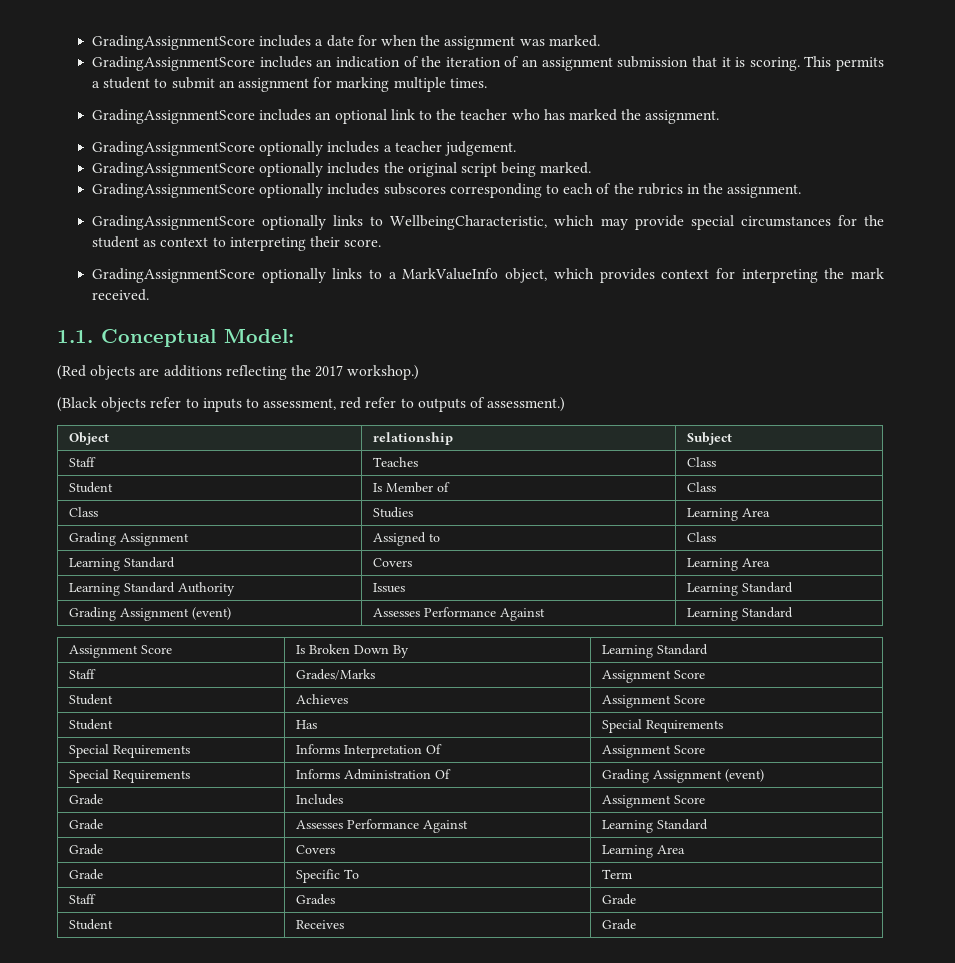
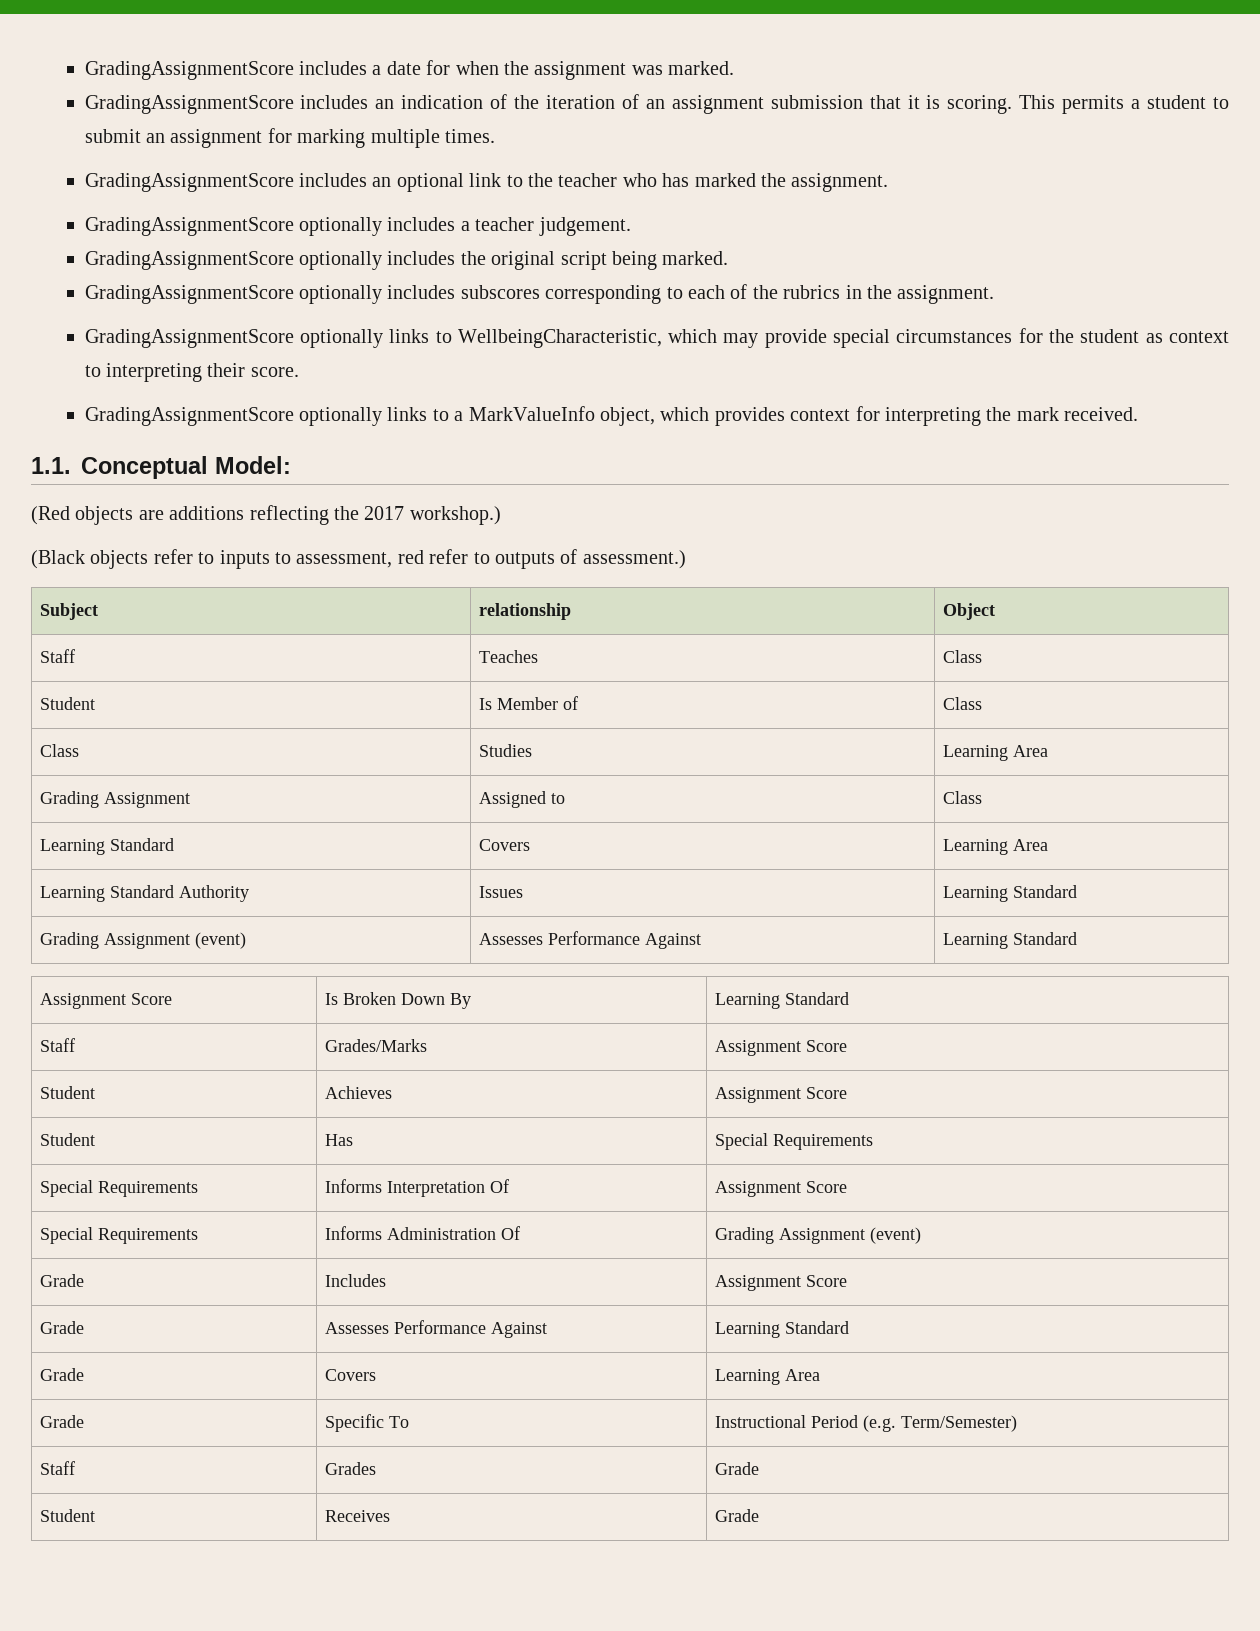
[68,432,109,445] Object -> [39,603,98,620] Subject
[686,432,732,445] Subject -> [942,603,995,620] Object
[601,869,632,879] Term -> [714,1415,1017,1432] Instructional Period (e.g. Term/Semester)

